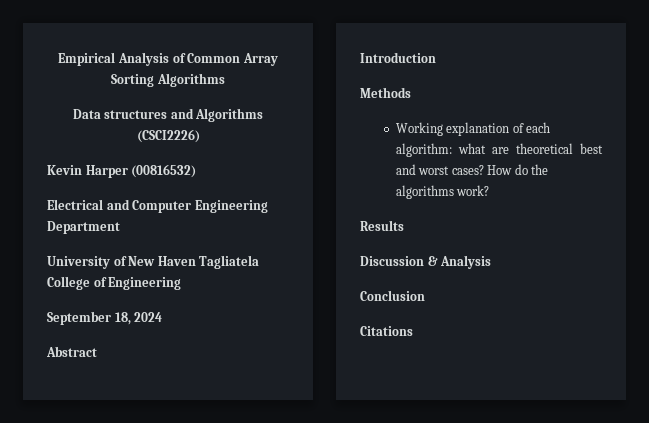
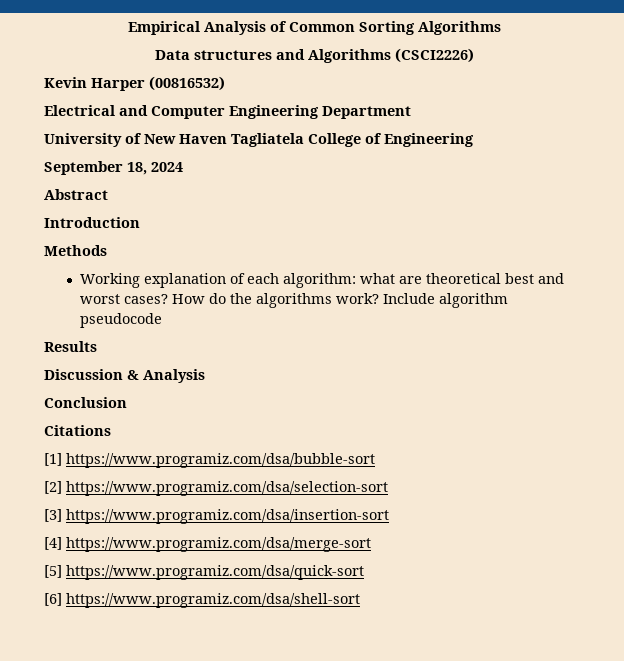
[242,53,278,66] Array -> (355, 27) none
(490, 190) none -> [382,293,508,308] [79,313,162,328] Include algorithm pseudocode
(413, 331) none -> [44,453,375,468] [44,481,388,496] [44,509,389,524] [44,537,371,552] [44,565,364,580] [44,593,360,608] // [1] https://www.programiz.com/dsa/bubble-sort // [2] https://www.programiz.com/dsa/selection-sort // [3] https://www.programiz.com/dsa/insertion-sort // [4] https://www.programiz.com/dsa/merge-sort // [5] https://www.programiz.com/dsa/quick-sort // [6] https://www.programiz.com/dsa/shell-sort

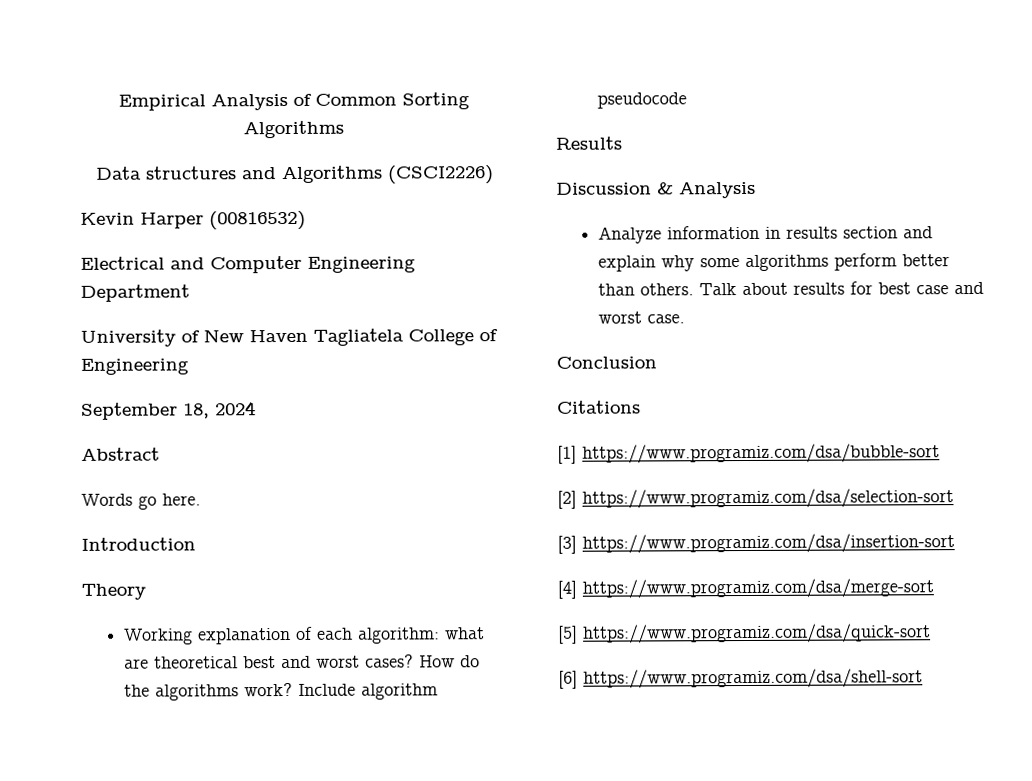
(108, 194) none -> [81,493,201,510] // Words go here.
[44,245,107,256] Methods -> [81,583,146,600] Theory
(205, 376) none -> [598,225,934,244] [598,253,951,272] [598,281,985,296] [598,311,686,324] // Analyze information in results section and explain why some algorithms perform better than others. Talk about results for best case and worst case.

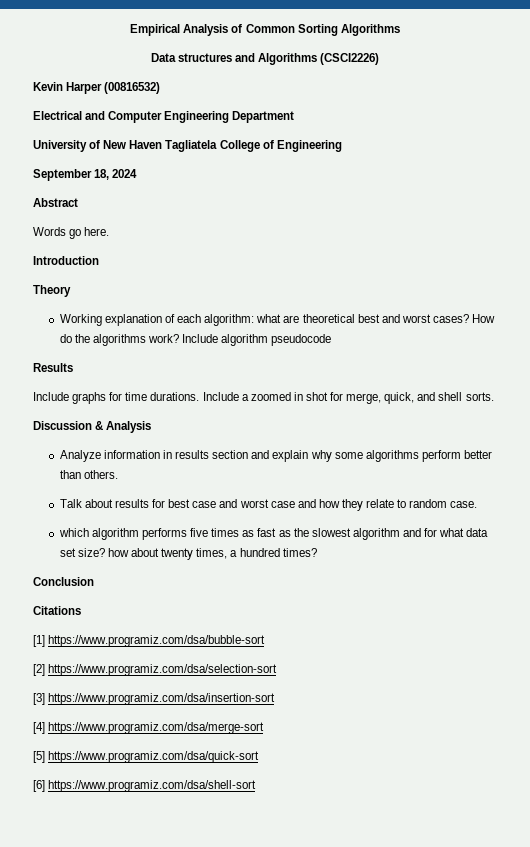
(622, 143) none -> [33,392,494,404] // Include graphs for time durations. Include a zoomed in shot for merge, quick, and shell sorts.
(695, 289) none -> (118, 474) //
[647,314,686,324] case. -> [270,499,478,511] [58,528,489,540] [59,548,317,560] case and how they relate to random case. // which algorithm performs five times as fast as the slowest algorithm and for what data set size? how about twenty times, a hundred times?

